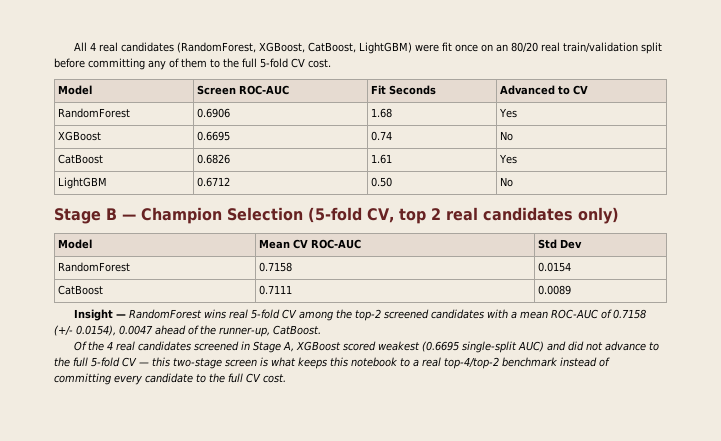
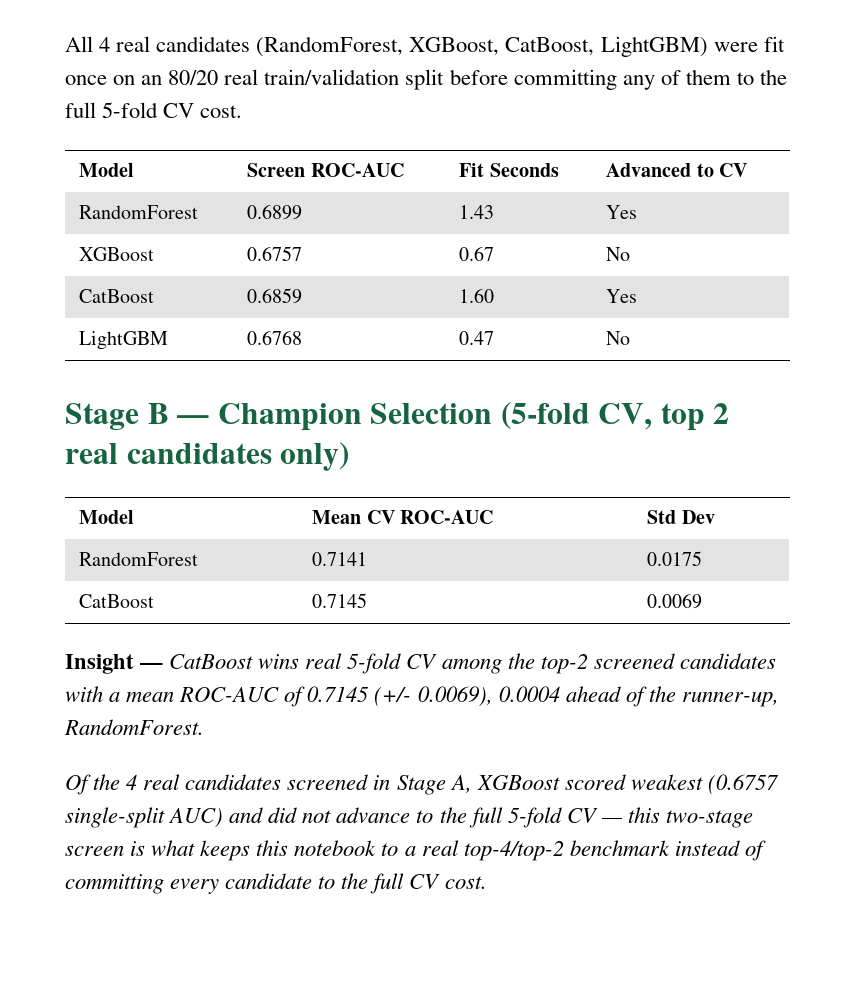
[197,108,231,118] [371,108,393,118] 0.6906 | 1.68 -> [247,204,303,220] [459,205,495,219] 0.6899 | 1.43
[197,131,231,141] [371,131,393,141] 0.6695 | 0.74 -> [247,246,303,261] [459,246,495,261] 0.6757 | 0.67
[197,154,231,164] [371,154,393,164] 0.6826 | 1.61 -> [247,288,303,304] [459,288,495,303] 0.6859 | 1.60
[197,177,231,187] [371,177,393,187] 0.6712 | 0.50 -> [247,330,303,345] [459,331,495,345] 0.6768 | 0.47
[259,262,293,272] [538,262,572,272] [58,285,104,295] [259,285,293,295] [538,285,572,295] 0.7158 | 0.0154 // CatBoost | 0.7111 | 0.0089 -> [312,552,368,566] [647,551,703,566] [79,594,155,608] [312,593,368,608] [647,593,703,609] 0.7141 | 0.0175 // CatBoost | 0.7145 | 0.0069
[129,309,203,319] RandomForest -> [169,654,254,669] CatBoost
[613,309,647,319] [54,325,153,336] 0.7158 (+/- 0.0154), 0.0047 -> [307,686,560,707] 0.7145 (+/- 0.0069), 0.0004
[273,325,321,335] CatBoost. -> [64,719,204,735] RandomForest.
[422,341,460,352] (0.6695 -> [707,774,779,795] (0.6757

